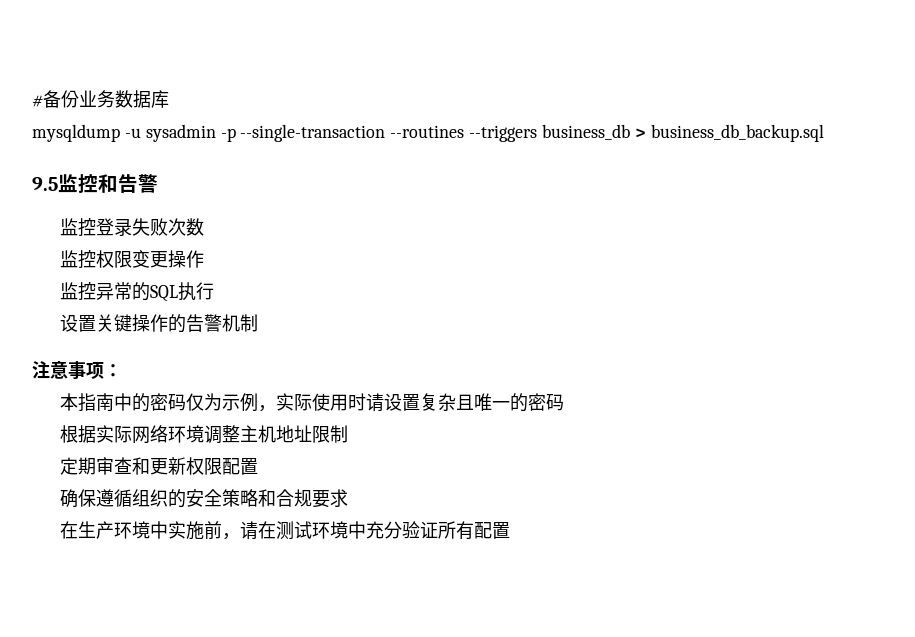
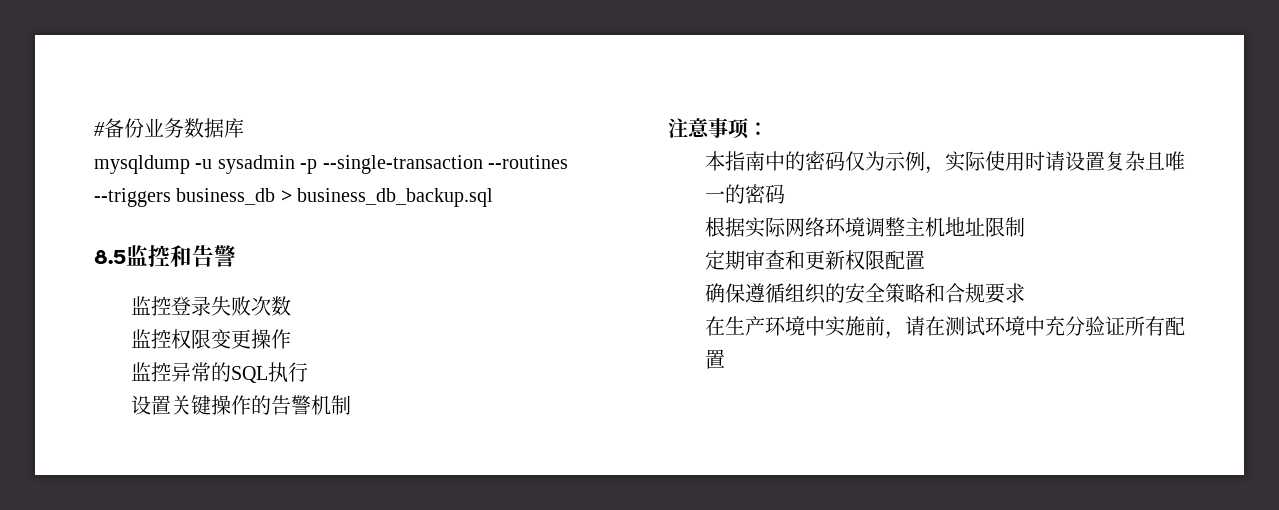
[32,177,58,191] 9.5 -> [94,250,126,264] 8.5

